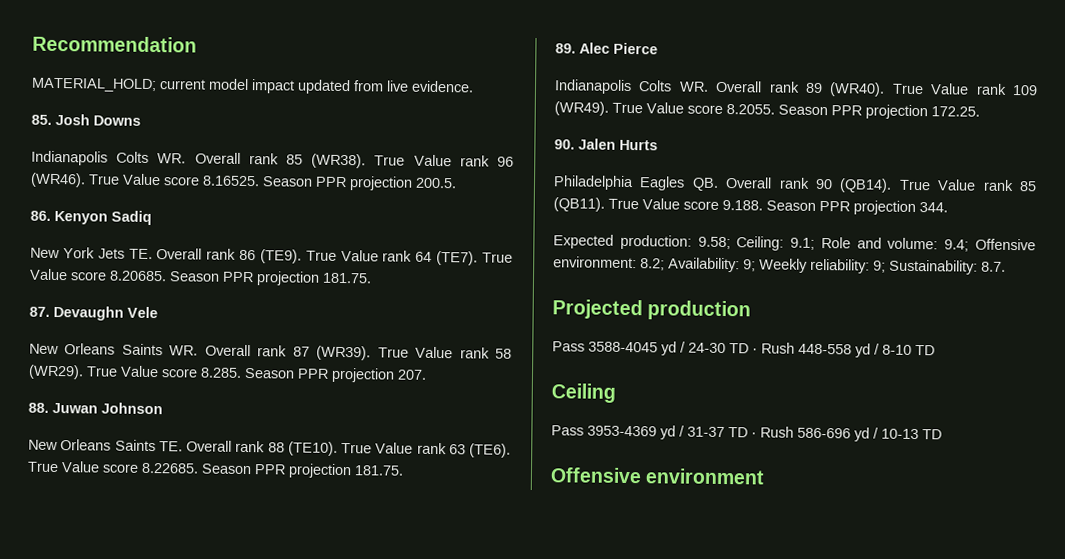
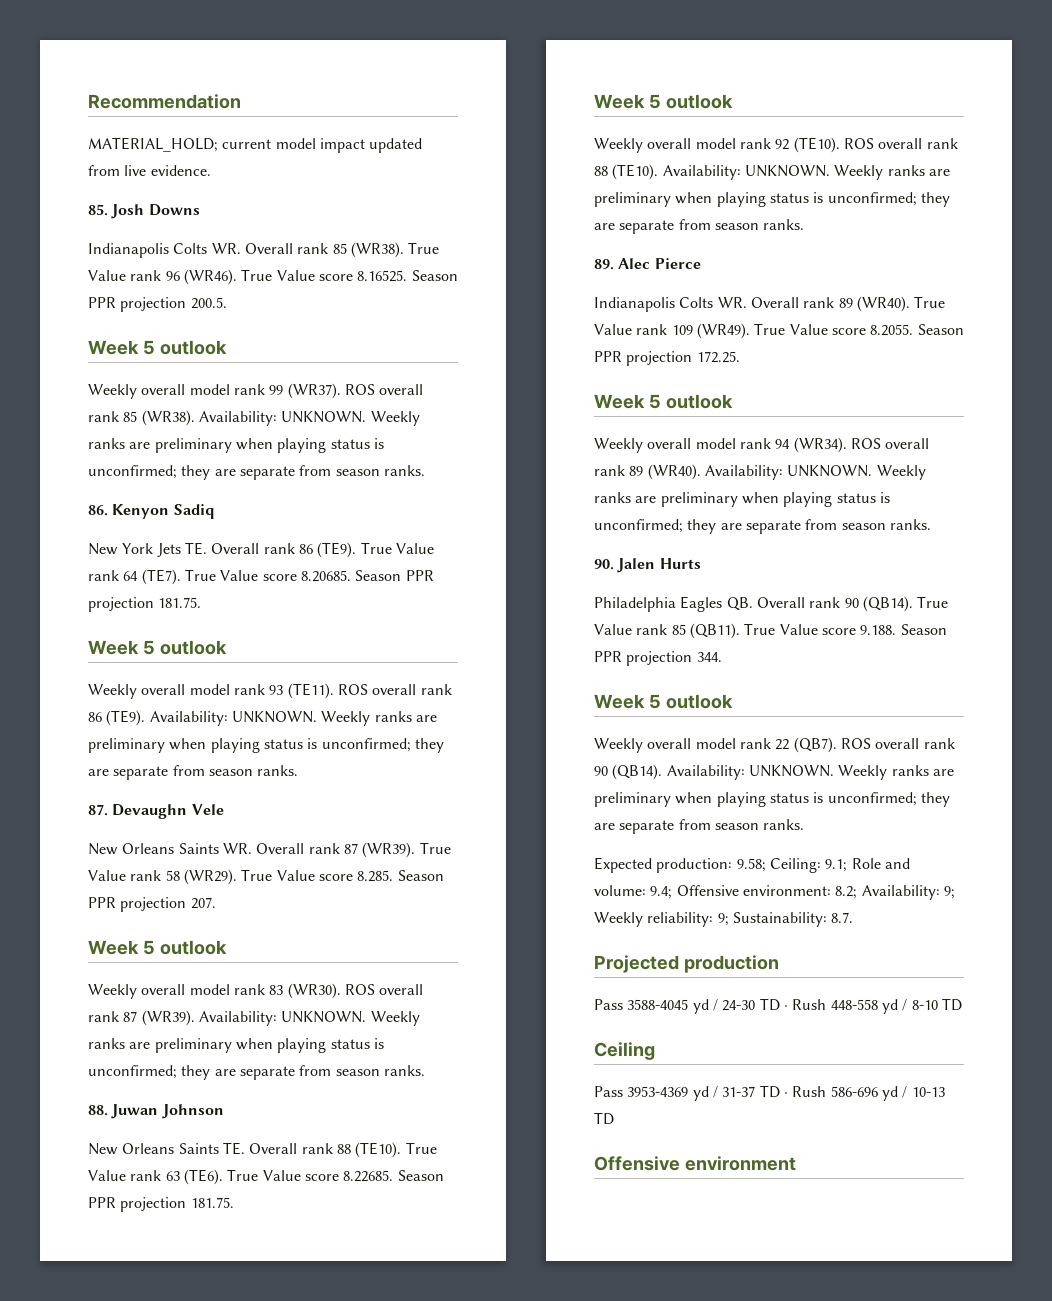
(457, 183) none -> [88,340,227,355] [88,383,424,399] [88,410,420,426] [88,438,384,453] [88,465,425,480] // Week 5 outlook // Weekly overall model rank 99 (WR37). ROS overall rank 85 (WR38). Availability: UNKNOWN. Weekly ranks are preliminary when playing status is unconfirmed; they are separate from season ranks.
(372, 278) none -> [88,640,227,655] [88,683,452,699] [88,710,437,726] [88,738,444,753] [88,765,299,780] // Week 5 outlook // Weekly overall model rank 93 (TE11). ROS overall rank 86 (TE9). Availability: UNKNOWN. Weekly ranks are preliminary when playing status is unconfirmed; they are separate from season ranks.
(427, 374) none -> [88,940,227,955] [88,983,424,999] [88,1010,420,1026] [88,1038,384,1053] [88,1065,425,1080] // Week 5 outlook // Weekly overall model rank 83 (WR30). ROS overall rank 87 (WR39). Availability: UNKNOWN. Weekly ranks are preliminary when playing status is unconfirmed; they are separate from season ranks.
(404, 470) none -> [594,94,733,109] [594,137,958,153] [594,164,950,180] [594,192,950,207] [594,219,805,234] // Week 5 outlook // Weekly overall model rank 92 (TE10). ROS overall rank 88 (TE10). Availability: UNKNOWN. Weekly ranks are preliminary when playing status is unconfirmed; they are separate from season ranks.
(980, 111) none -> [594,394,733,409] [594,437,930,453] [594,464,926,480] [594,492,890,507] [594,519,931,534] // Week 5 outlook // Weekly overall model rank 94 (WR34). ROS overall rank 89 (WR40). Availability: UNKNOWN. Weekly ranks are preliminary when playing status is unconfirmed; they are separate from season ranks.
(948, 207) none -> [594,694,733,709] [594,737,955,753] [594,764,954,780] [594,792,950,807] [594,819,805,834] // Week 5 outlook // Weekly overall model rank 22 (QB7). ROS overall rank 90 (QB14). Availability: UNKNOWN. Weekly ranks are preliminary when playing status is unconfirmed; they are separate from season ranks.

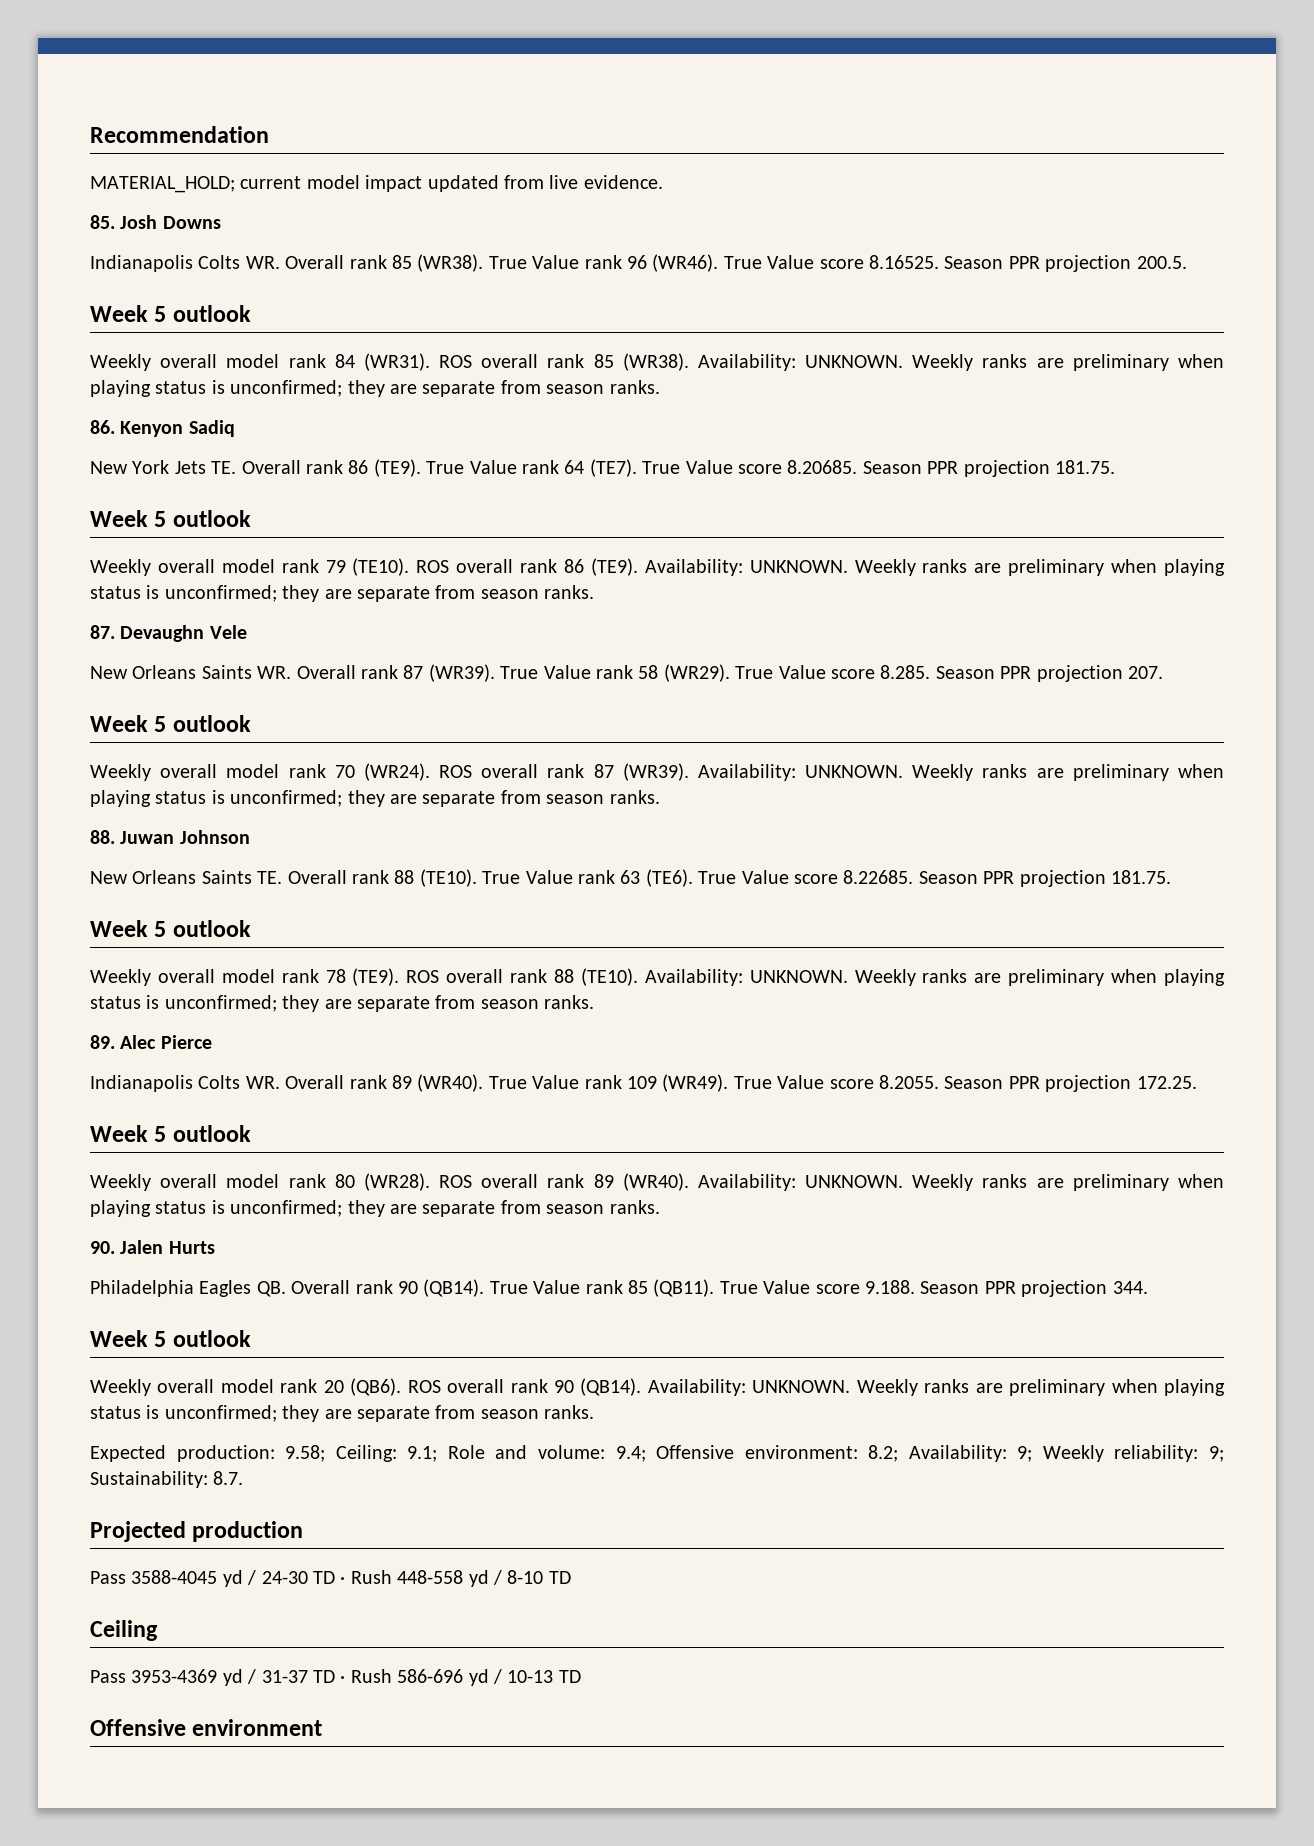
[269,383,341,399] 99 (WR37). -> [334,353,430,371] 84 (WR31).
[269,683,334,699] 93 (TE11). -> [325,558,410,576] 79 (TE10).
[269,983,341,999] 83 (WR30). -> [334,763,430,781] 70 (WR24).
[775,137,840,153] 92 (TE10). -> [325,968,400,986] 78 (TE9).
[775,437,847,453] 94 (WR34). -> [334,1173,430,1191] 80 (WR28).
[775,737,837,753] 22 (QB7). -> [323,1378,402,1396] 20 (QB6).

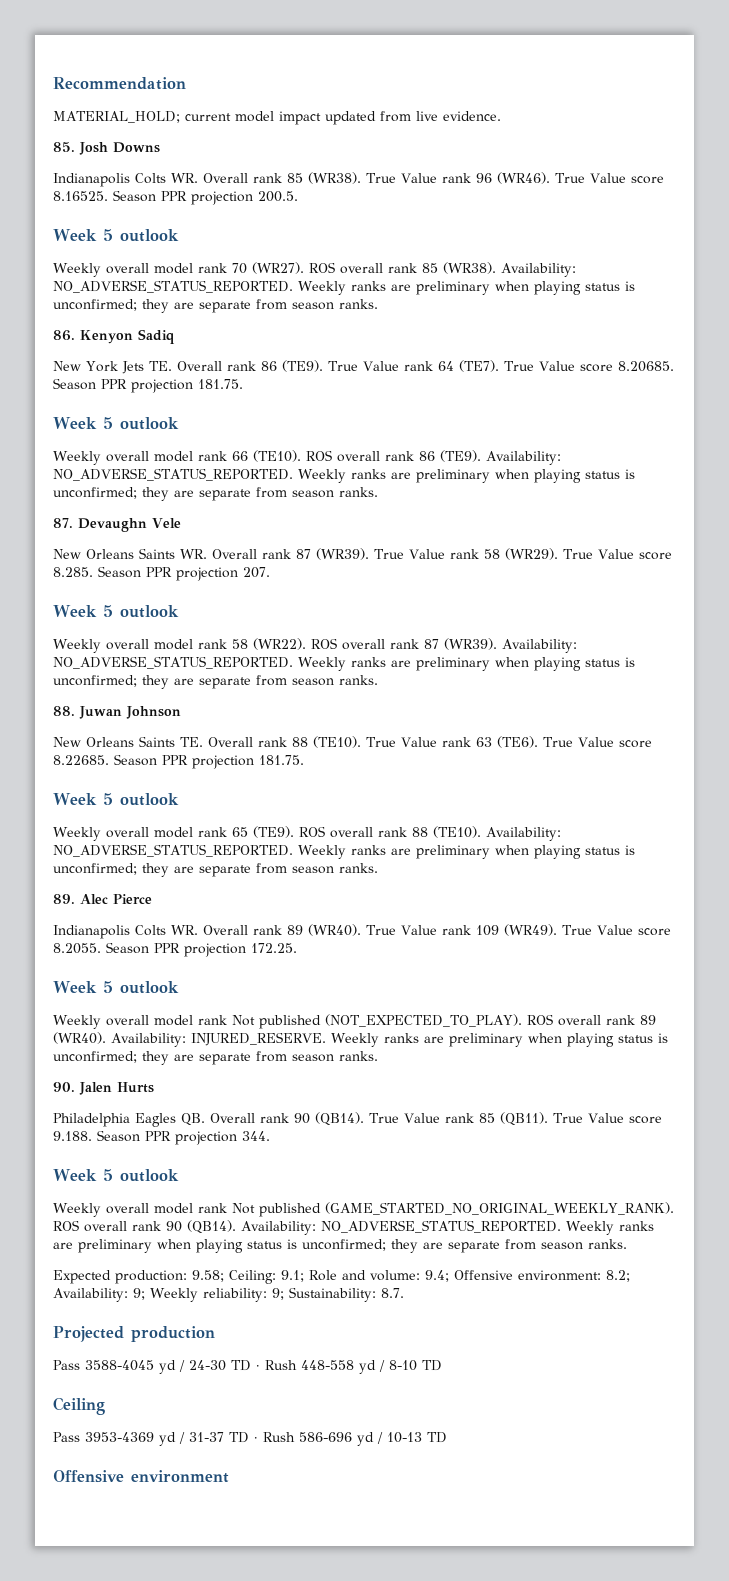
[334,353,430,371] 84 (WR31). -> [232,262,304,274] 70 (WR27).
[805,355,904,368] UNKNOWN. -> [53,280,293,293] NO_ADVERSE_STATUS_REPORTED.
[325,560,346,573] 79 -> [232,451,248,461] 66
[749,560,848,573] UNKNOWN. -> [53,468,293,481] NO_ADVERSE_STATUS_REPORTED.
[334,763,430,781] 70 (WR24). -> [232,638,306,650] 58 (WR22).
[805,765,904,778] UNKNOWN. -> [53,656,293,669] NO_ADVERSE_STATUS_REPORTED.
[325,969,346,983] 78 -> [232,827,248,837] 65
[749,970,848,983] UNKNOWN. -> [53,844,293,857] NO_ADVERSE_STATUS_REPORTED.
[334,1173,430,1191] 80 (WR28). -> [232,1014,522,1029] Not published (NOT_EXPECTED_TO_PLAY).
[805,1175,904,1188] UNKNOWN. -> [190,1032,326,1046] INJURED_RESERVE.
[323,1378,402,1396] 20 (QB6). -> [232,1202,674,1217] Not published (GAME_STARTED_NO_ORIGINAL_WEEKLY_RANK).
[752,1380,851,1393] UNKNOWN. -> [320,1220,561,1233] NO_ADVERSE_STATUS_REPORTED.

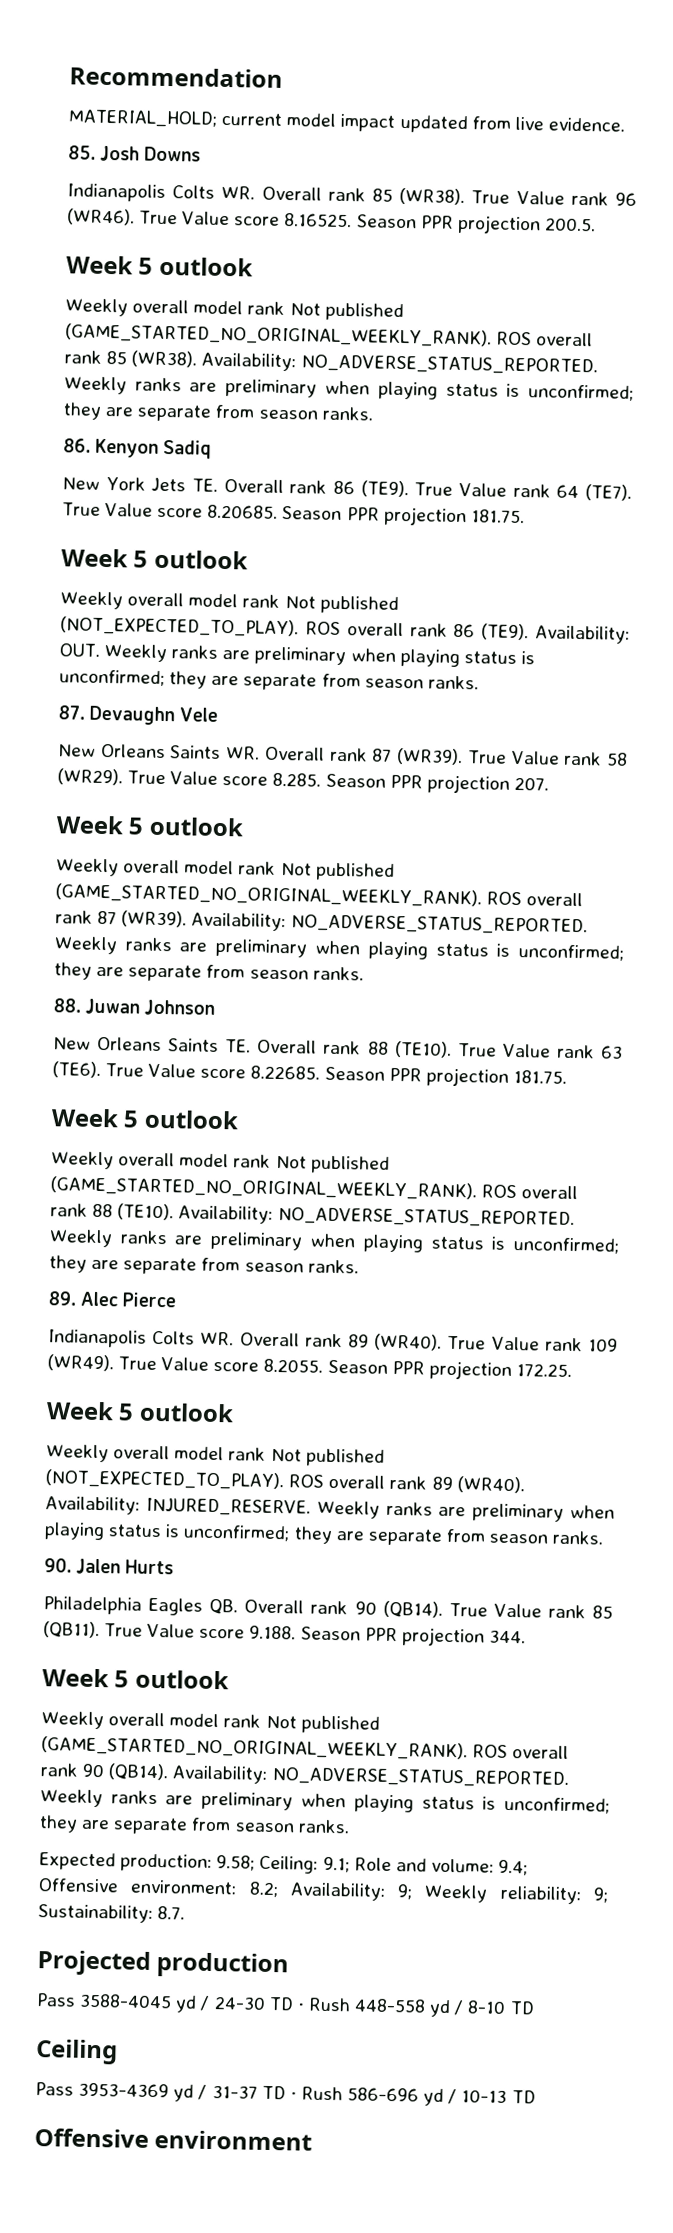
[232,262,304,274] 70 (WR27). -> [289,302,404,322] [65,323,492,348] Not published (GAME_STARTED_NO_ORIGINAL_WEEKLY_RANK).
[232,450,301,462] 66 (TE10). -> [284,595,399,614] [60,616,299,638] Not published (NOT_EXPECTED_TO_PLAY).
[53,468,293,481] NO_ADVERSE_STATUS_REPORTED. -> [59,643,100,657] OUT.
[232,638,306,650] 58 (WR22). -> [280,862,395,881] [55,883,482,908] Not published (GAME_STARTED_NO_ORIGINAL_WEEKLY_RANK).
[232,826,294,838] 65 (TE9). -> [275,1155,390,1174] [50,1176,477,1201] Not published (GAME_STARTED_NO_ORIGINAL_WEEKLY_RANK).

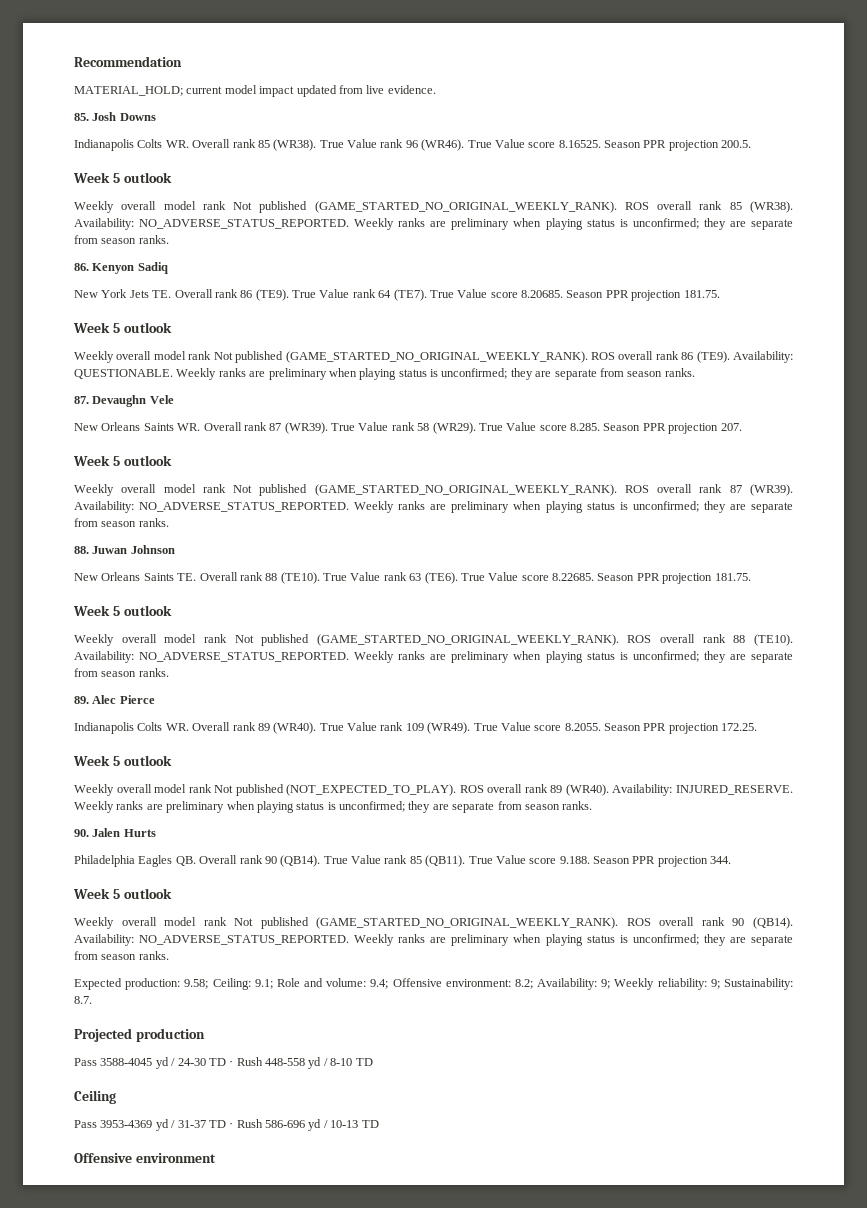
[60,616,299,638] (NOT_EXPECTED_TO_PLAY). -> [285,351,588,363] (GAME_STARTED_NO_ORIGINAL_WEEKLY_RANK).
[59,643,100,657] OUT. -> [74,369,173,379] QUESTIONABLE.

